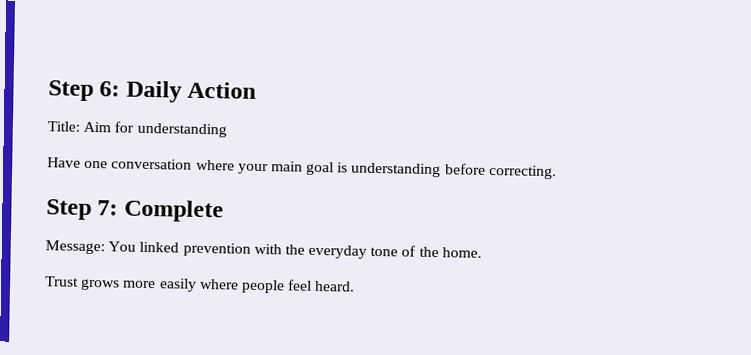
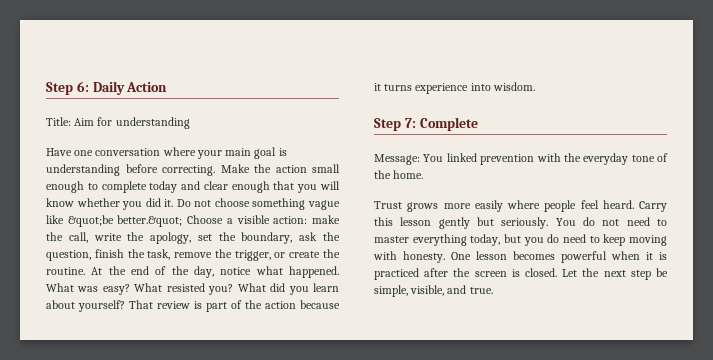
(557, 172) none -> [220,164,340,173] [46,181,340,193] [46,198,340,210] [46,215,341,227] [46,232,340,244] [46,249,340,261] [46,266,339,278] [46,283,339,295] [46,300,340,312] [374,82,535,94] Make the action small enough to complete today and clear enough that you will know whether you did it. Do not choose something vague like &quot;be better.&quot; Choose a visible action: make the call, write the apology, set the boundary, ask the question, finish the task, remove the trigger, or create the routine. At the end of the day, notice what happened. What was easy? What resisted you? What did you learn about yourself? That review is part of the action because it turns experience into wisdom.
(356, 286) none -> [639,201,667,212] [374,217,667,229] [374,234,667,246] [373,251,667,263] [374,268,668,280] [374,285,493,297] Carry this lesson gently but seriously. You do not need to master everything today, but you do need to keep moving with honesty. One lesson becomes powerful when it is practiced after the screen is closed. Let the next step be simple, visible, and true.

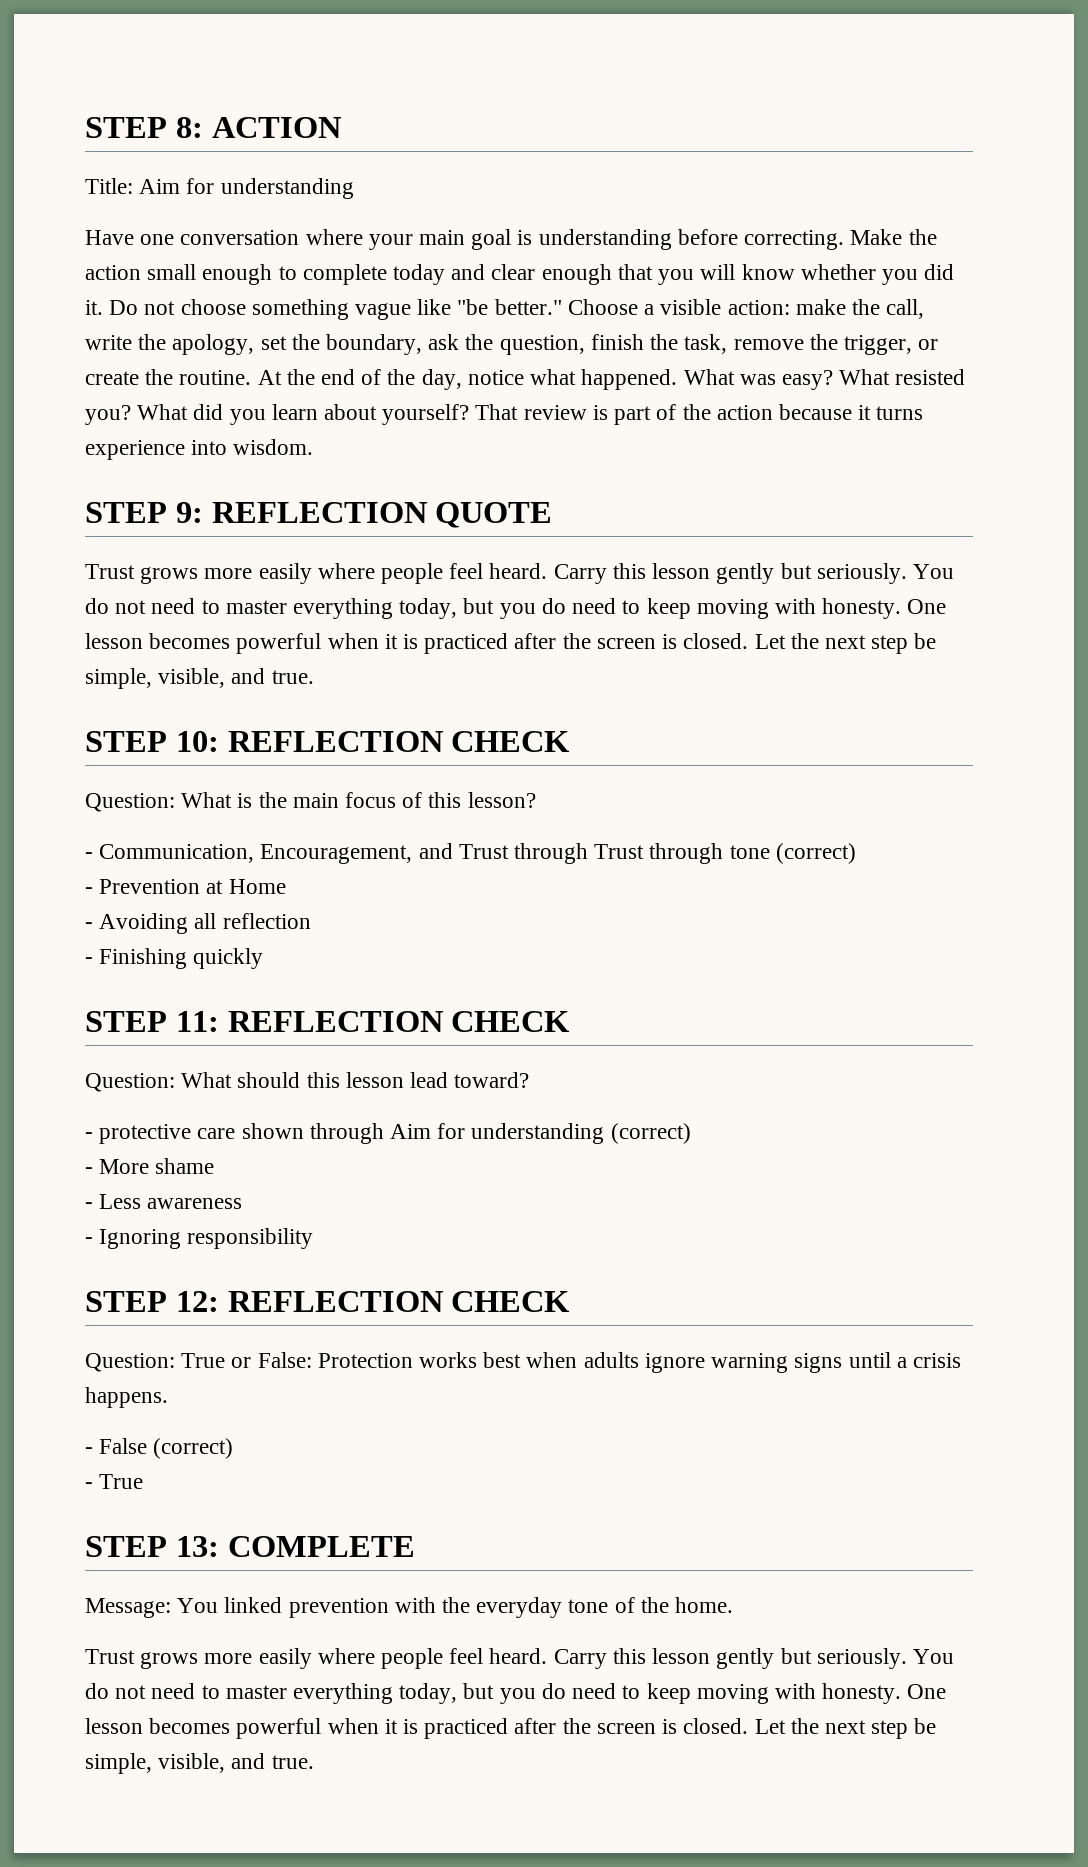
[46,81,168,95] Step 6: Daily Action -> [85,117,342,138] STEP 8: ACTION
[67,215,183,227] &quot;be better.&quot; -> [457,299,562,315] "be better."
[374,117,478,131] Step 7: Complete -> [85,502,553,528] [85,563,954,584] [85,598,947,619] [85,633,937,654] [85,668,314,689] [85,731,571,752] [85,792,536,812] [85,843,856,864] [85,879,286,894] [85,913,311,934] [85,948,264,969] [85,1011,571,1032] [85,1072,530,1092] [85,1123,691,1144] [85,1158,215,1174] [85,1194,243,1209] [85,1228,314,1249] [85,1291,571,1312] [85,1352,961,1373] [85,1387,168,1408] [85,1438,234,1459] [85,1474,144,1489] [85,1536,415,1557] STEP 9: REFLECTION QUOTE // Trust grows more easily where people feel heard. Carry this lesson gently but seriously. You do not need to master everything today, but you do need to keep moving with honesty. One lesson becomes powerful when it is practiced after the screen is closed. Let the next step be simple, visible, and true. // STEP 10: REFLECTION CHECK // Question: What is the main focus of this lesson? // - Communication, Encouragement, and Trust through Trust through tone (correct) // - Prevention at Home // - Avoiding all reflection // - Finishing quickly // STEP 11: REFLECTION CHECK // Question: What should this lesson lead toward? // - protective care shown through Aim for understanding (correct) // - More shame // - Less awareness // - Ignoring responsibility // STEP 12: REFLECTION CHECK // Question: True or False: Protection works best when adults ignore warning signs until a crisis happens. // - False (correct) // - True // STEP 13: COMPLETE

